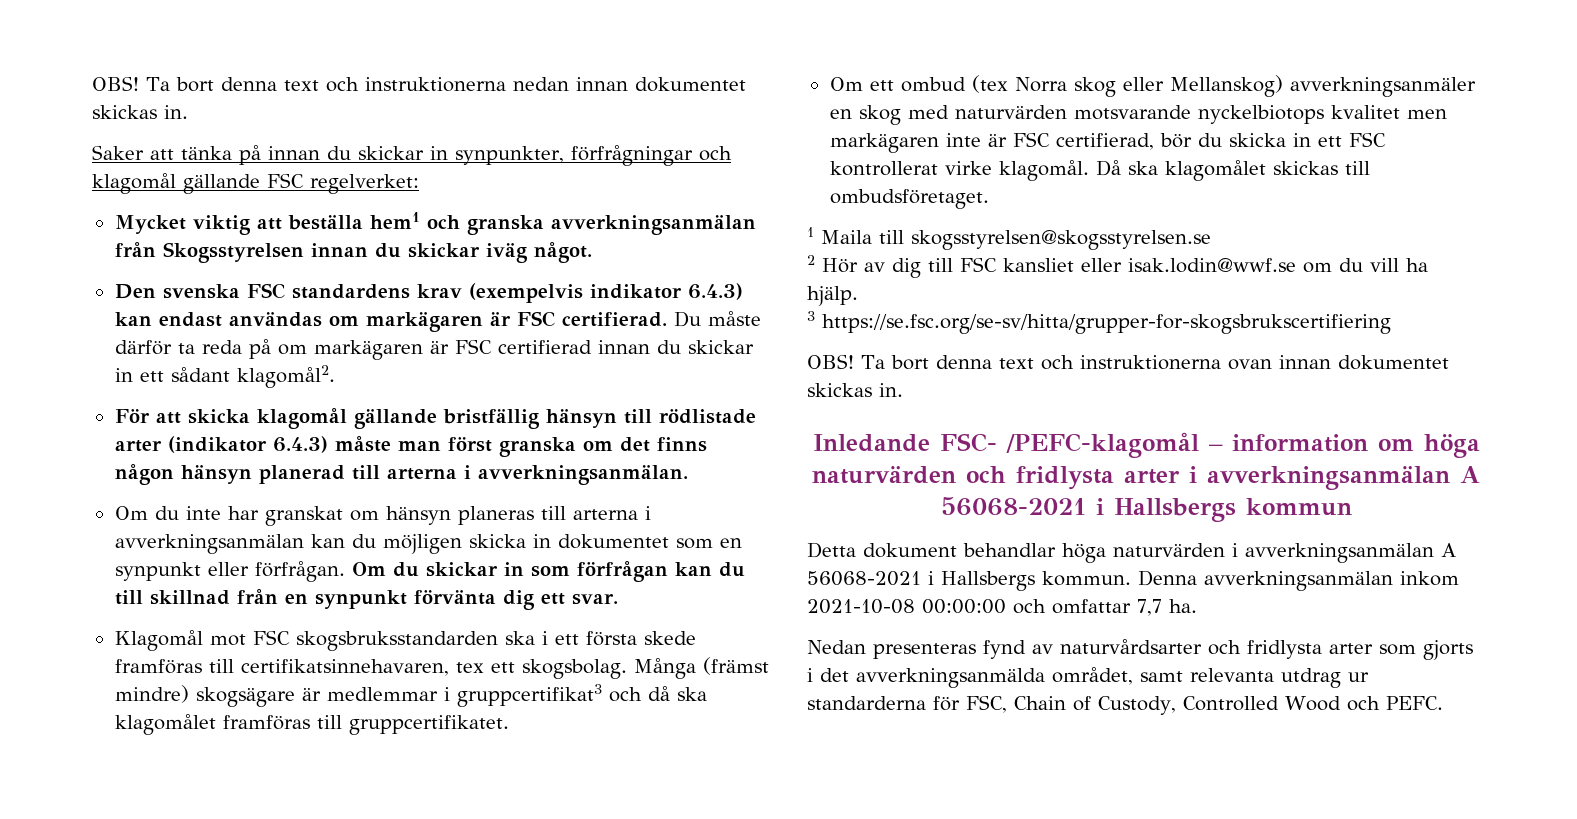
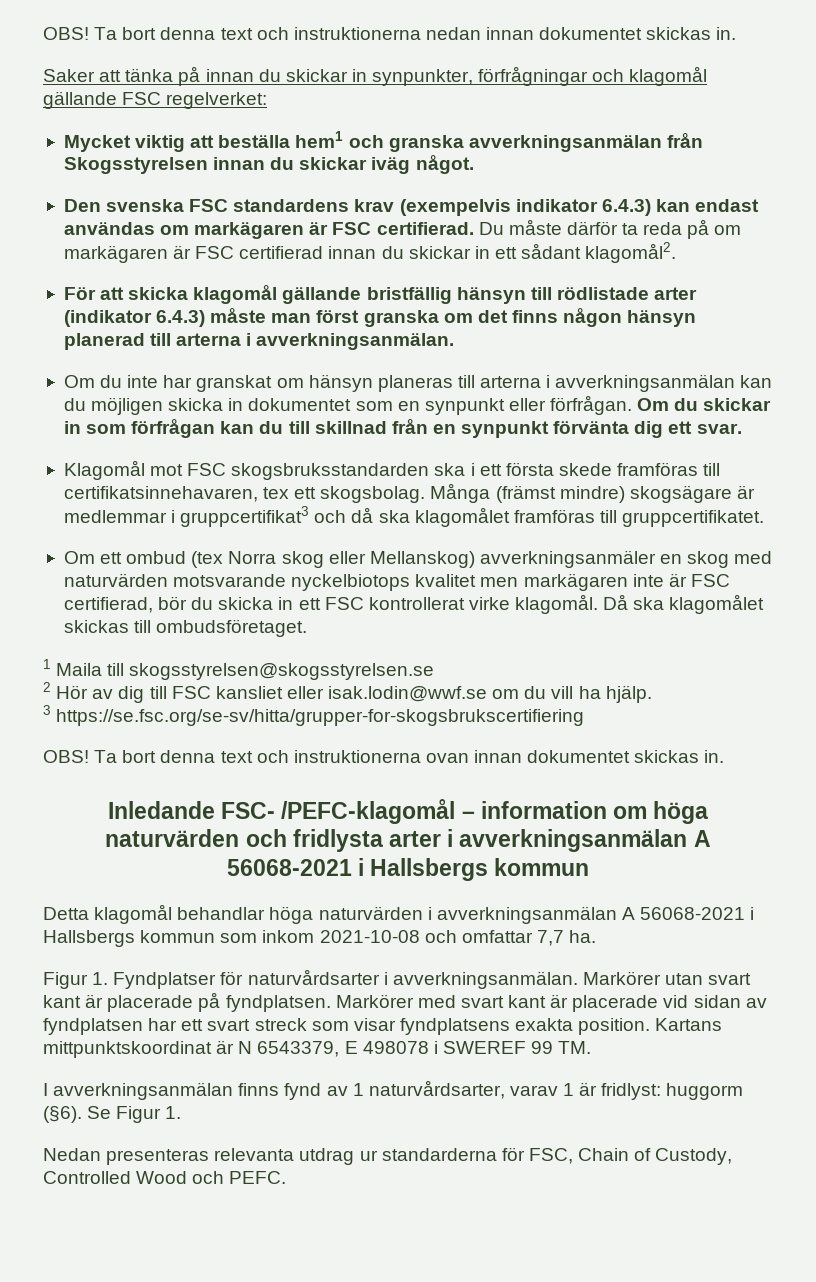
[863,543,957,558] dokument -> [94,904,173,924] klagomål
[1042,570,1393,591] kommun. Denna avverkningsanmälan -> [140,930,258,943] kommun som
[922,599,1006,614] 00:00:00 -> (420, 936) none
[807,639,1473,660] [807,667,1183,688] Nedan presenteras fynd av naturvårdsarter och fridlysta arter som gjorts i det avverkningsanmälda området, samt -> [43,969,752,989] [43,992,767,1012] [43,1018,723,1035] [43,1040,592,1058] [43,1080,744,1100] [43,1106,182,1123] [43,1148,210,1165] Figur 1. Fyndplatser för naturvårdsarter i avverkningsanmälan. Markörer utan svart kant är placerade på fyndplatsen. Markörer med svart kant är placerade vid sidan av fyndplatsen har ett svart streck som visar fyndplatsens exakta position. Kartans mittpunktskoordinat är N 6543379, E 498078 i SWEREF 99 TM. // I avverkningsanmälan finns fynd av 1 naturvårdsarter, varav 1 är fridlyst: huggorm (§6). Se Figur 1. // Nedan presenteras

